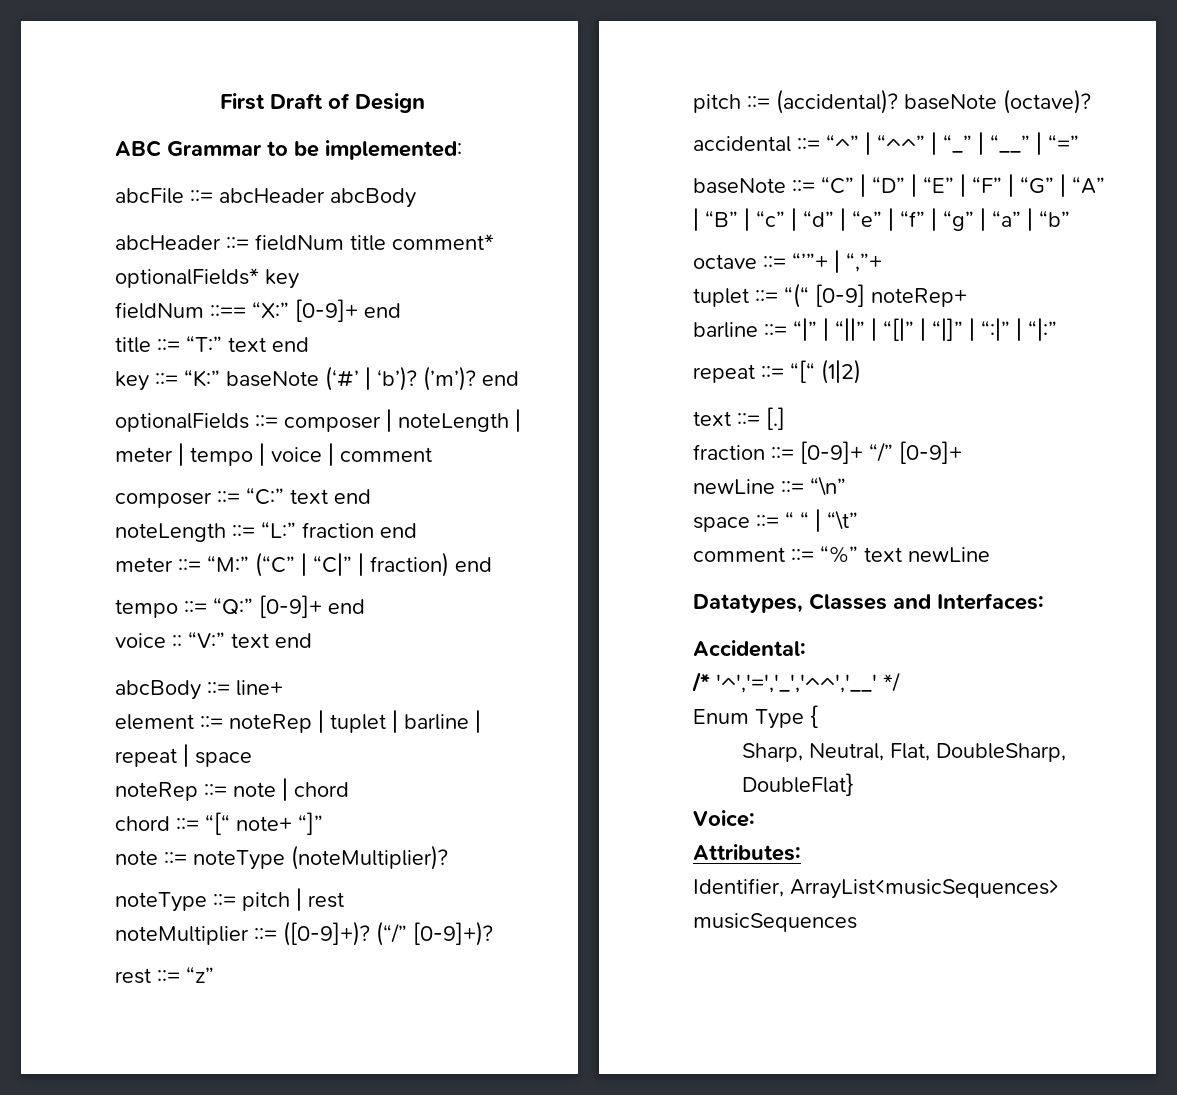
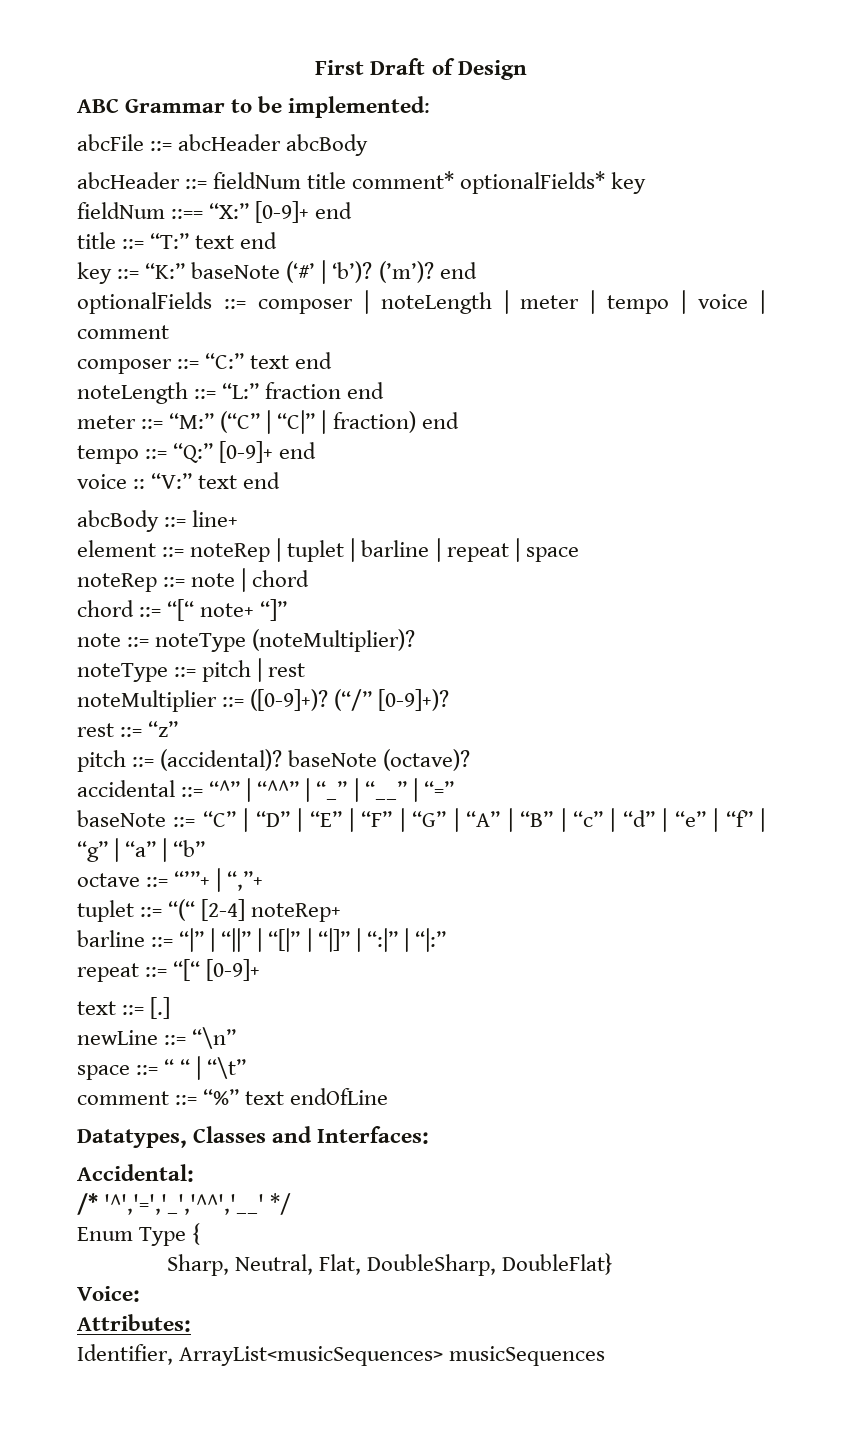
[815,284,865,307] [0-9] -> [201,899,246,921] [2-4]
[821,359,861,384] (1|2) -> [206,959,261,981] [0-9]+
[693,441,962,464] // fraction ::= [0-9]+ “/” [0-9]+ -> (171, 1008) none
[908,547,990,562] newLine -> [290,1088,389,1105] endOfLine

